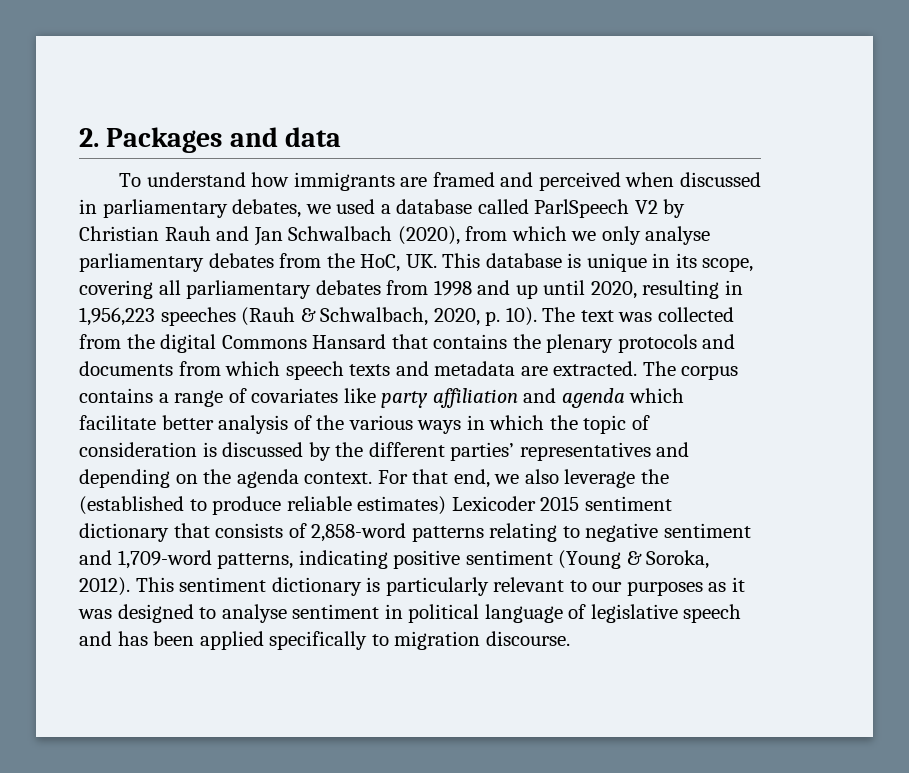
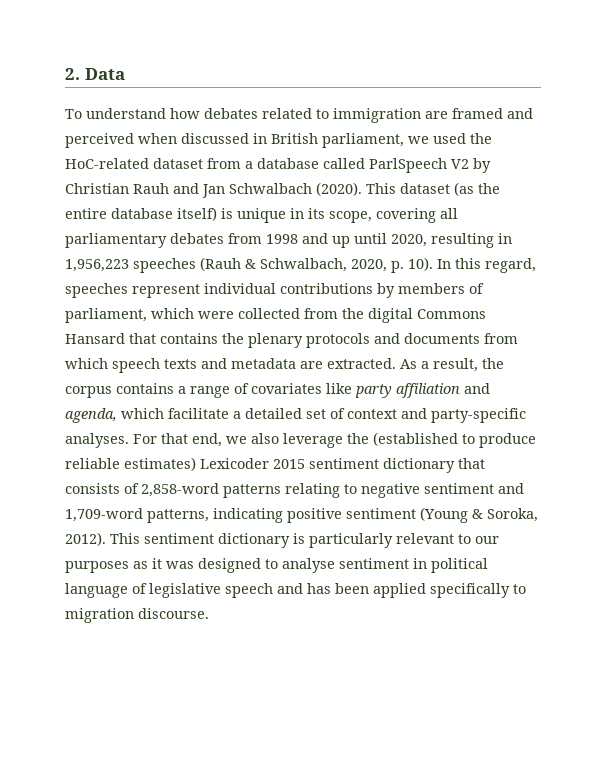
[106,127,342,153] Packages and data -> [84,68,125,80] Data
[293,172,395,191] immigrants -> [204,108,421,123] debates related to immigration
[102,199,376,218] parliamentary debates, we used -> [271,133,492,148] [65,158,241,169] British parliament, we used the HoC-related dataset from
[397,226,711,245] [79,253,562,272] (2020), from which we only analyse parliamentary debates from the HoC, UK. This database -> [316,182,500,196] [65,207,217,221] (2020). This dataset (as the entire database itself)
[542,307,653,322] The text was -> [437,258,536,273] [65,283,484,298] [65,308,234,323] In this regard, speeches represent individual contributions by members of parliament, which were
[642,361,676,376] The -> [400,358,504,372] As a result, the
[561,388,625,408] agenda -> [65,408,117,423] agenda,
[161,415,650,434] [79,442,690,461] [79,469,373,488] better analysis of the various ways in which the topic of consideration is discussed by the different parties’ representatives and depending on the agenda context. -> [233,408,526,423] [65,433,129,448] a detailed set of context and party-specific analyses.

